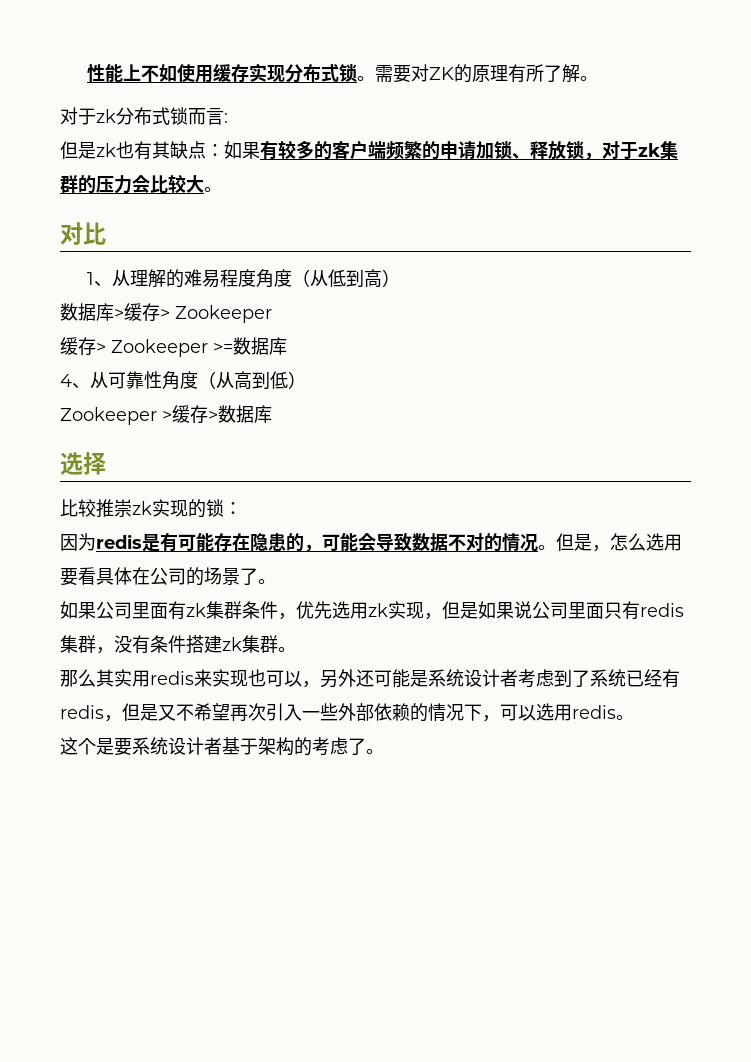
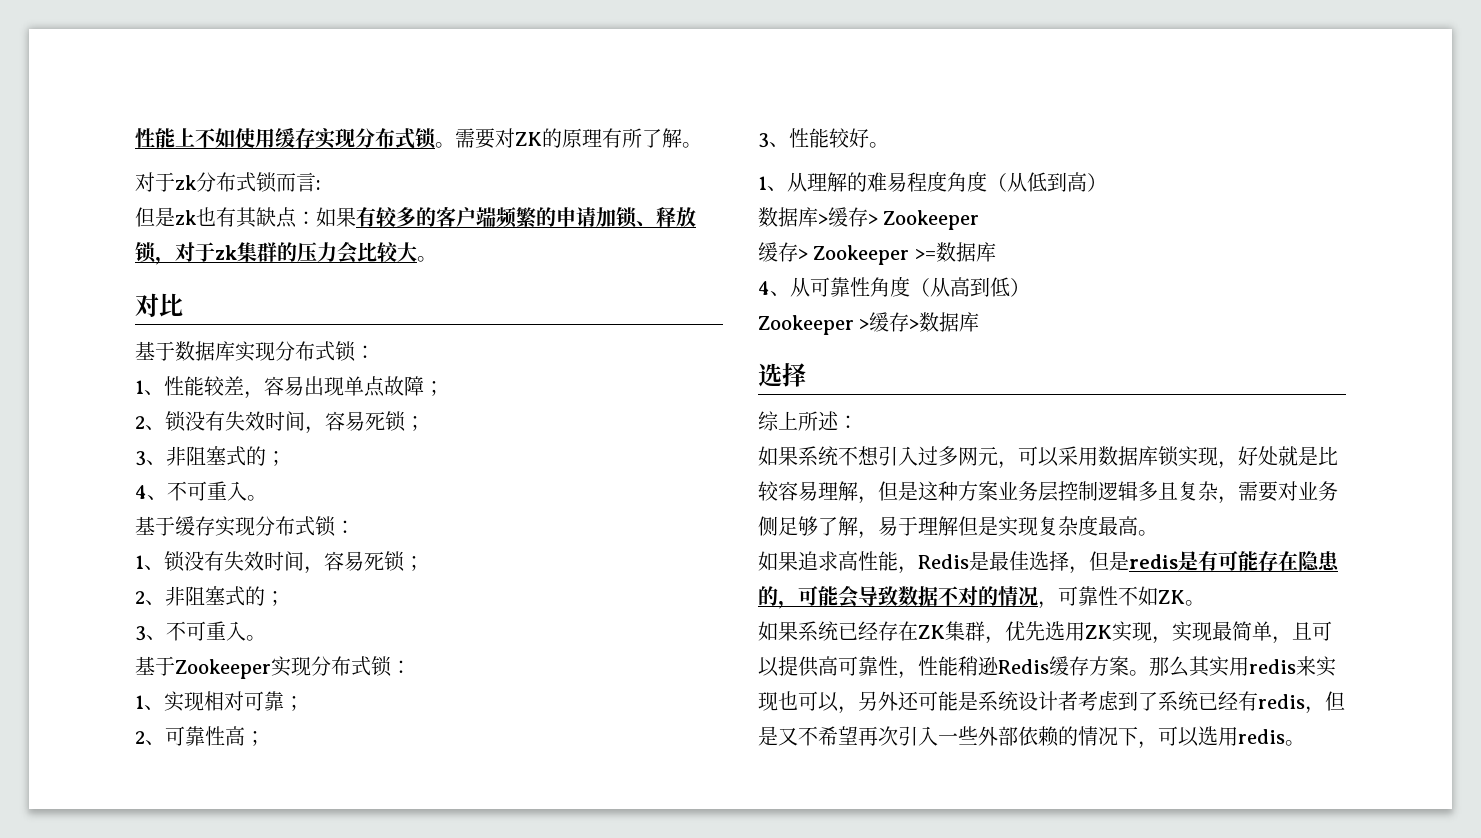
(106, 233) none -> [135,341,375,362] [135,376,444,399] [135,411,425,434] [135,446,286,466] [135,481,267,501] [135,516,355,537] [135,551,424,574] [135,586,285,606] [135,621,266,641] [135,656,411,679] [135,691,304,712] [135,726,265,746] [758,128,889,148] // 基于数据库实现分布式锁： // 1、性能较差，容易出现单点故障； // 2、锁没有失效时间，容易死锁； // 3、非阻塞式的； // 4、不可重入。 // 基于缓存实现分布式锁： // 1、锁没有失效时间，容易死锁； // 2、非阻塞式的； // 3、不可重入。 // 基于Zookeeper实现分布式锁： // 1、实现相对可靠； // 2、可靠性高； // 3、性能较好。
[60,499,242,518] [60,533,96,551] 比较推崇zk实现的锁： // 因为 -> [758,411,858,431] [758,446,1338,469] [758,481,1338,504] [758,515,1158,539] [758,551,1129,574] 综上所述： // 如果系统不想引入过多网元，可以采用数据库锁实现，好处就是比较容易理解，但是这种方案业务层控制逻辑多且复杂，需要对业务侧足够了解，易于理解但是实现复杂度最高。 // 如果追求高性能，Redis是最佳选择，但是
[538,533,682,552] [60,567,276,586] [60,601,684,620] [60,635,296,654] 。但是，怎么选用要看具体在公司的场景了。 // 如果公司里面有zk集群条件，优先选用zk实现，但是如果说公司里面只有redis集群，没有条件搭建zk集群。 // -> [1038,586,1205,609] [758,621,1332,644] [758,656,1149,679] ，可靠性不如ZK。 // 如果系统已经存在ZK集群，优先选用ZK实现，实现最简单，且可以提供高可靠性，性能稍逊Redis缓存方案。
[60,737,384,756] // 这个是要系统设计者基于架构的考虑了。 -> (1305, 743) none

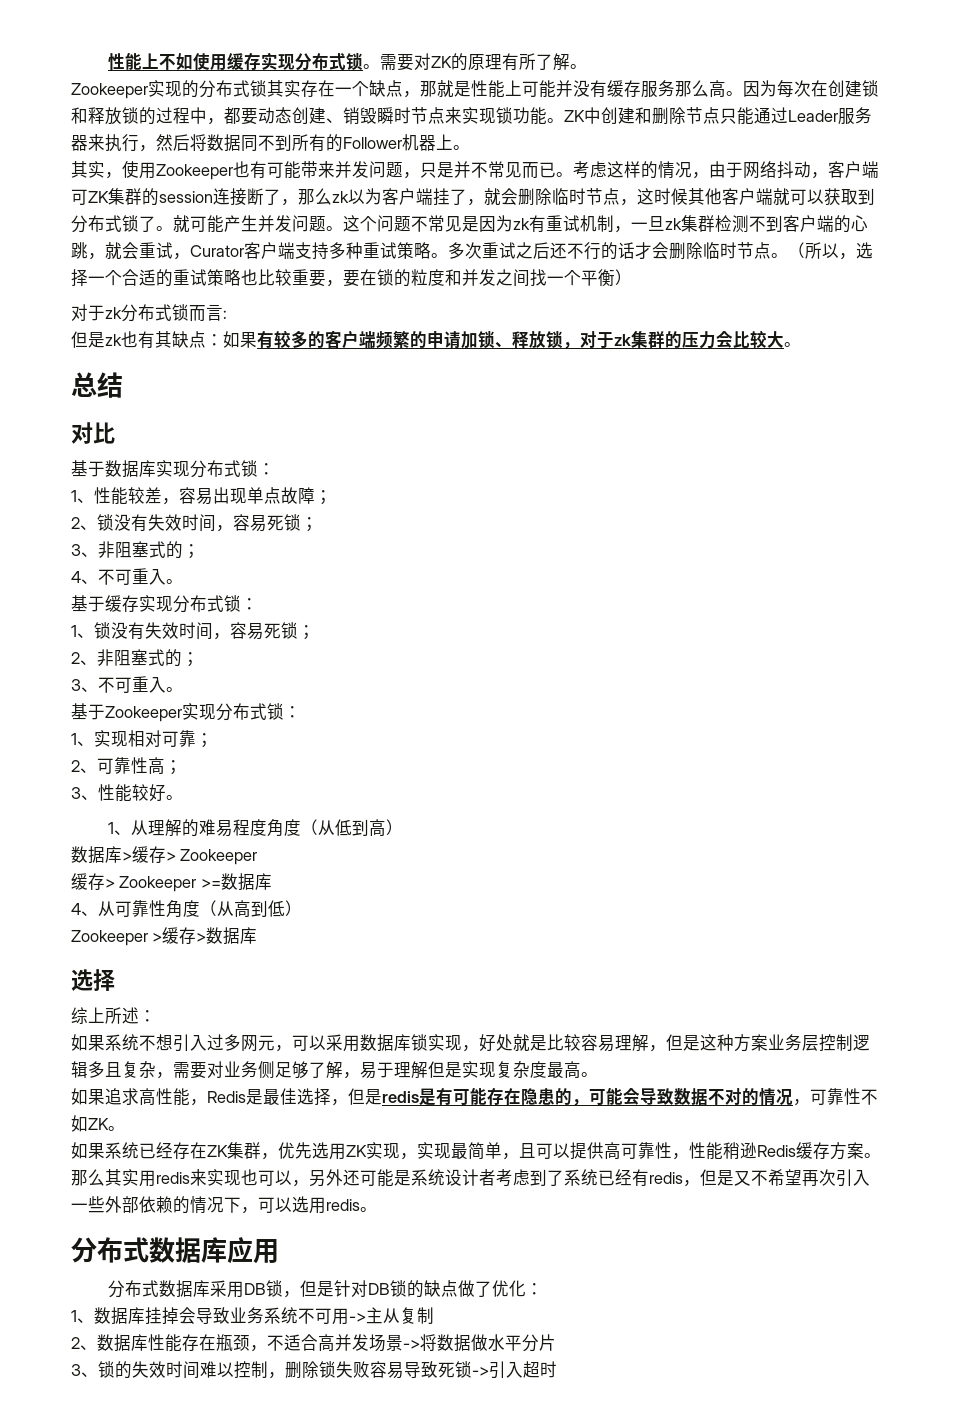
(702, 145) none -> [71,80,879,99] [71,107,872,125] [71,134,470,152] [71,161,879,180] [71,188,875,206] [71,215,868,233] [71,242,873,260] [71,269,632,287] // Zookeeper实现的分布式锁其实存在一个缺点，那就是性能上可能并没有缓存服务那么高。因为每次在创建锁和释放锁的过程中，都要动态创建、销毁瞬时节点来实现锁功能。ZK中创建和删除节点只能通过Leader服务器来执行，然后将数据同不到所有的Follower机器上。 // 其实，使用Zookeeper也有可能带来并发问题，只是并不常见而已。考虑这样的情况，由于网络抖动，客户端可ZK集群的session连接断了，那么zk以为客户端挂了，就会删除临时节点，这时候其他客户端就可以获取到分布式锁了。就可能产生并发问题。这个问题不常见是因为zk有重试机制，一旦zk集群检测不到客户端的心跳，就会重试，Curator客户端支持多种重试策略。多次重试之后还不行的话才会删除临时节点。（所以，选择一个合适的重试策略也比较重要，要在锁的粒度和并发之间找一个平衡）
(437, 259) none -> [71,372,123,398] // 总结
(1305, 743) none -> [71,1237,279,1264] [108,1280,544,1298] [71,1307,434,1325] [71,1334,556,1352] [71,1361,557,1379] // 分布式数据库应用 // 分布式数据库采用DB锁，但是针对DB锁的缺点做了优化： // 1、数据库挂掉会导致业务系统不可用->主从复制 // 2、数据库性能存在瓶颈，不适合高并发场景->将数据做水平分片 // 3、锁的失效时间难以控制，删除锁失败容易导致死锁->引入超时

